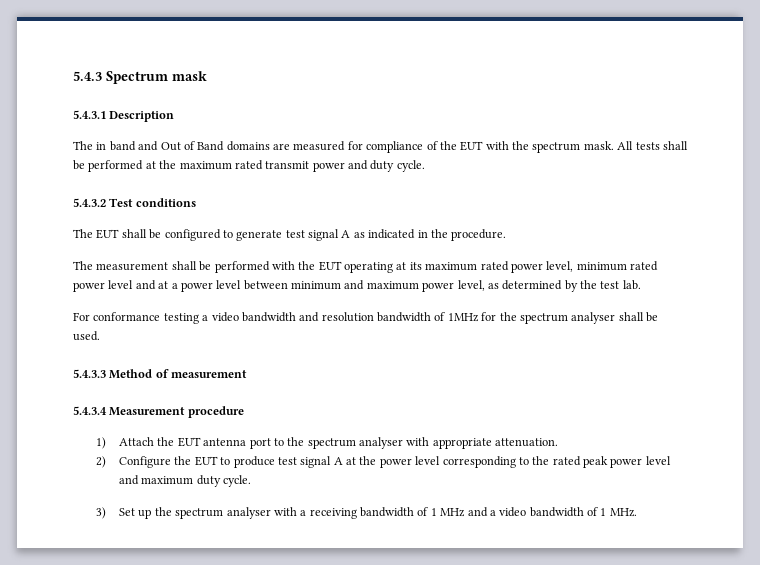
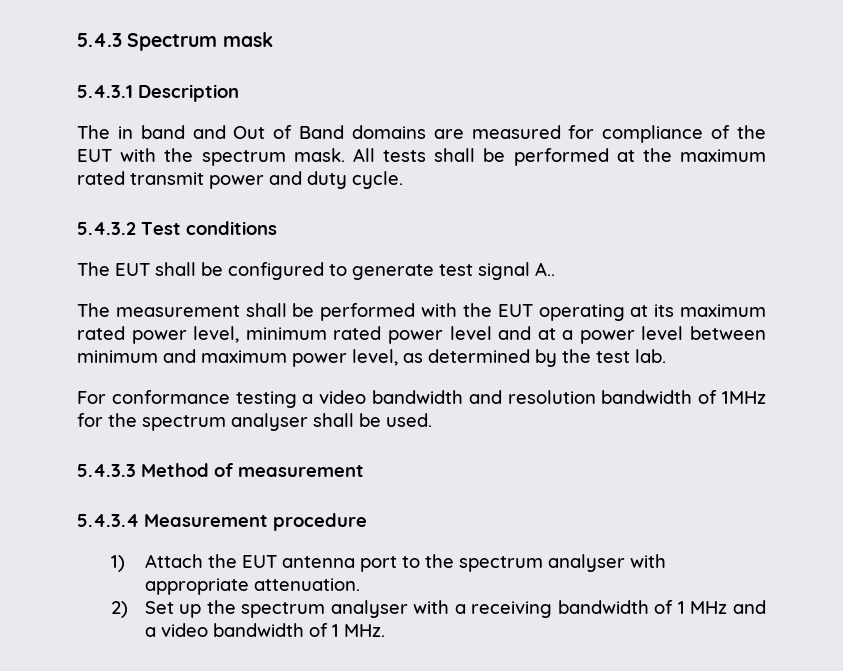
[341,229,507,241] A as indicated in the procedure. -> [535,262,555,276] A..
[119,456,671,468] [119,475,252,487] [96,507,107,519] Configure the EUT to produce test signal A at the power level corresponding to the rated peak power level and maximum duty cycle. // 3) -> (128, 609) none

